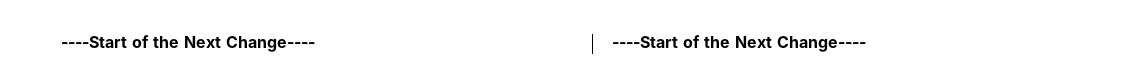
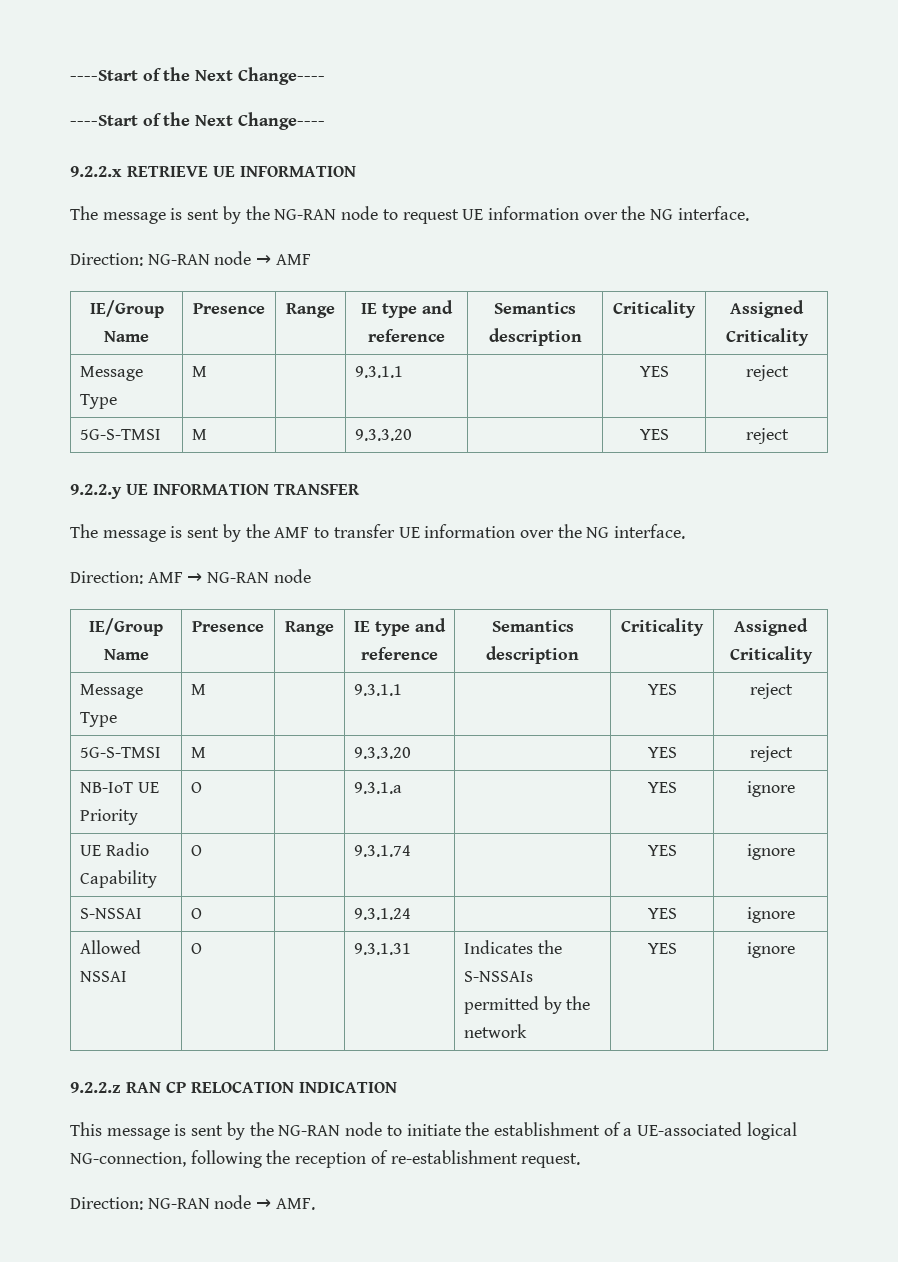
(866, 44) none -> [70,166,356,177] [70,206,749,224] [70,251,311,266] [89,300,164,318] [104,331,149,342] [193,303,265,314] [286,303,335,318] [361,300,453,318] [367,329,445,342] [493,302,576,314] [488,328,582,346] [613,300,696,318] [730,300,804,318] [725,328,809,346] [79,366,143,381] [79,394,117,409] [191,366,207,377] [354,366,403,378] [639,366,669,377] [745,365,789,381] [79,429,161,440] [191,429,207,440] [354,429,412,441] [639,429,669,440] [745,428,789,444] [70,484,360,499] [70,524,686,542] [70,569,311,584] [89,618,163,636] [103,649,149,660] [192,621,264,632] [285,621,334,636] [354,618,446,636] [360,647,438,660] [491,620,574,632] [485,646,579,664] [621,618,704,636] [734,618,808,636] [729,646,813,664] [79,684,143,699] [79,712,117,727] [190,684,206,695] [353,684,402,696] [647,684,677,695] [749,683,793,699] [79,747,161,758] [190,747,206,758] [353,747,411,759] [647,747,677,758] [749,746,793,762] [79,782,159,793] [79,809,138,825] [190,782,202,793] [353,782,402,794] [647,782,677,793] [746,781,795,797] [79,842,149,856] [79,870,157,888] [190,845,202,856] [353,845,411,857] [647,845,677,856] [746,844,795,860] [79,908,142,919] [190,908,202,919] [353,908,411,920] [647,908,677,919] [746,907,795,923] [79,940,141,954] [79,971,127,982] [190,943,202,954] [353,943,411,955] [463,940,562,954] [463,971,533,982] [463,996,591,1014] [463,1024,527,1038] [647,943,677,954] [746,942,795,958] [70,1082,397,1093] [70,1122,797,1140] [70,1150,581,1168] [70,1195,315,1210] // 9.2.2.x RETRIEVE UE INFORMATION // The message is sent by the NG-RAN node to request UE information over the NG interface. // Direction: NG-RAN node → AMF // IE/Group Name | Presence | Range | IE type and reference | Semantics description | Criticality | Assigned Criticality // Message Type | M | | 9.3.1.1 | | YES | reject // 5G-S-TMSI | M | | 9.3.3.20 | | YES | reject // 9.2.2.y UE INFORMATION TRANSFER // The message is sent by the AMF to transfer UE information over the NG interface. // Direction: AMF → NG-RAN node // IE/Group Name | Presence | Range | IE type and reference | Semantics description | Criticality | Assigned Criticality // Message Type | M | | 9.3.1.1 | | YES | reject // 5G-S-TMSI | M | | 9.3.3.20 | | YES | reject // NB-IoT UE Priority | O | | 9.3.1.a | | YES | ignore // UE Radio Capability | O | | 9.3.1.74 | | YES | ignore // S-NSSAI | O | | 9.3.1.24 | | YES | ignore // Allowed NSSAI | O | | 9.3.1.31 | Indicates the S-NSSAIs permitted by the network | YES | ignore // 9.2.2.z RAN CP RELOCATION INDICATION // This message is sent by the NG-RAN node to initiate the establishment of a UE-associated logical NG-connection, following the reception of re-establishment request. // Direction: NG-RAN node → AMF.

